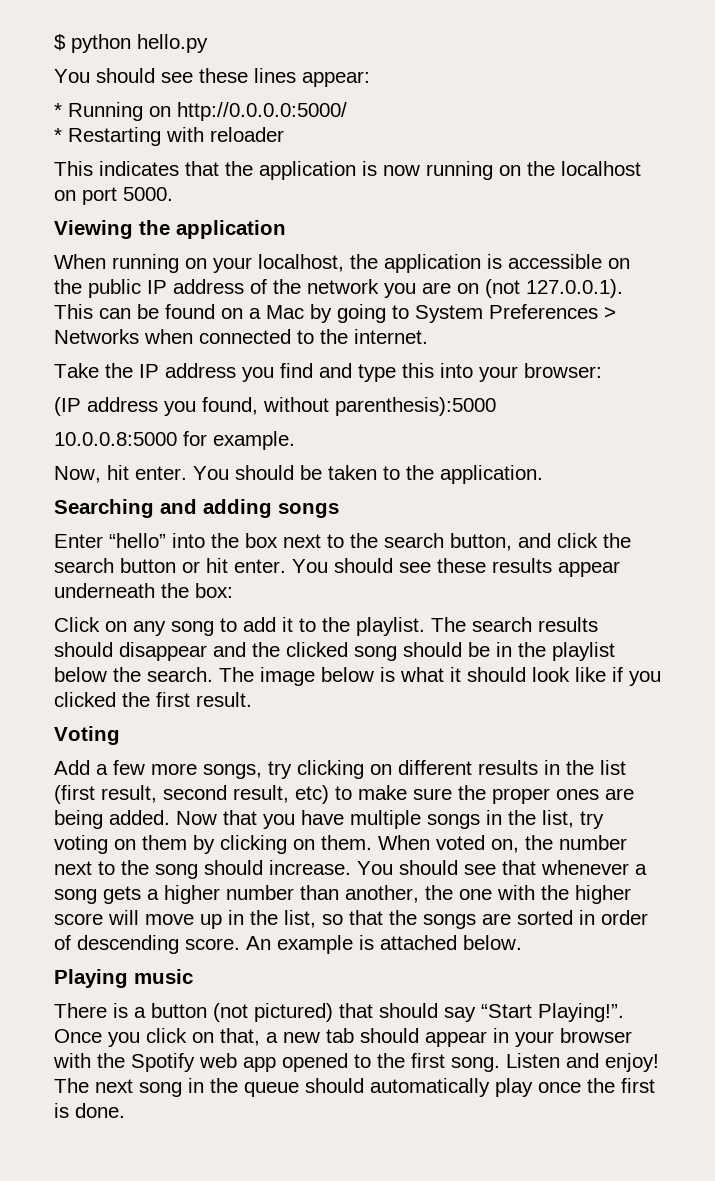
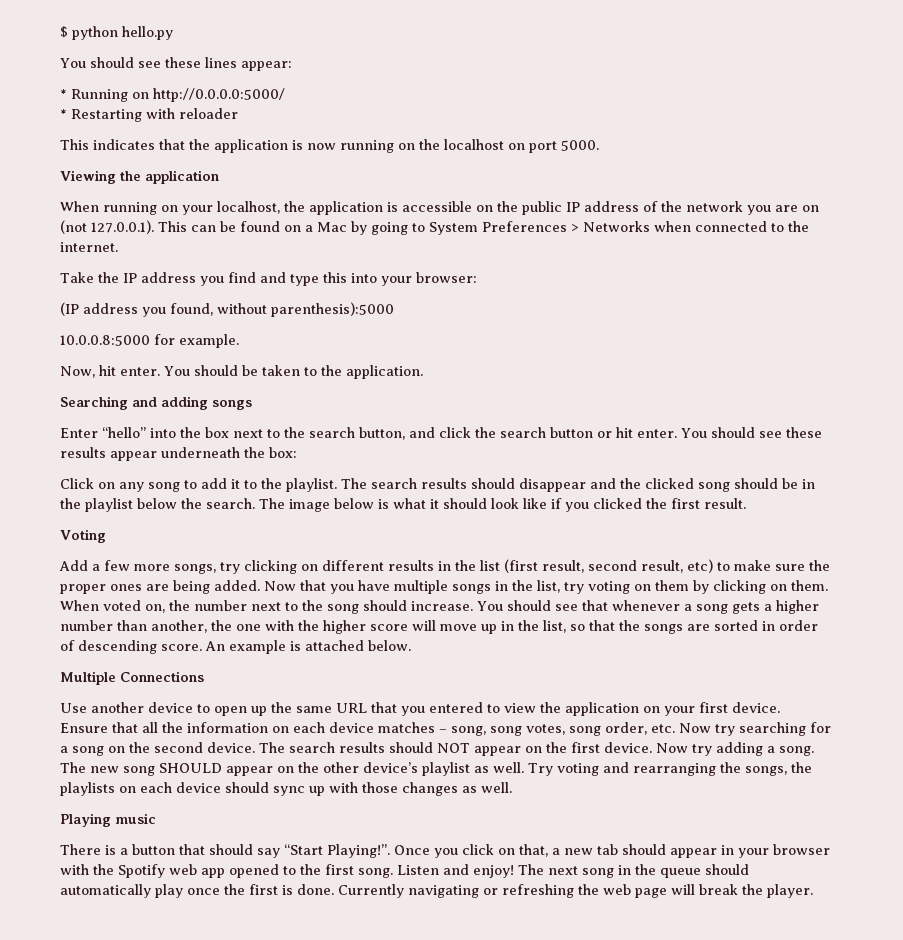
(522, 942) none -> [60,671,204,685] [60,702,780,716] [60,722,831,736] [60,742,814,756] [60,762,812,776] [60,782,512,796] // Multiple Connections // Use another device to open up the same URL that you entered to view the application on your first device. Ensure that all the information on each device matches – song, song votes, song order, etc. Now try searching for a song on the second device. The search results should NOT appear on the first device. Now try adding a song. The new song SHOULD appear on the other device’s playlist as well. Try voting and rearranging the songs, the playlists on each device should sync up with those changes as well.
[213,1003,333,1022] (not pictured) -> (175, 849) none
(125, 1110) none -> [338,884,813,898] Currently navigating or refreshing the web page will break the player.

